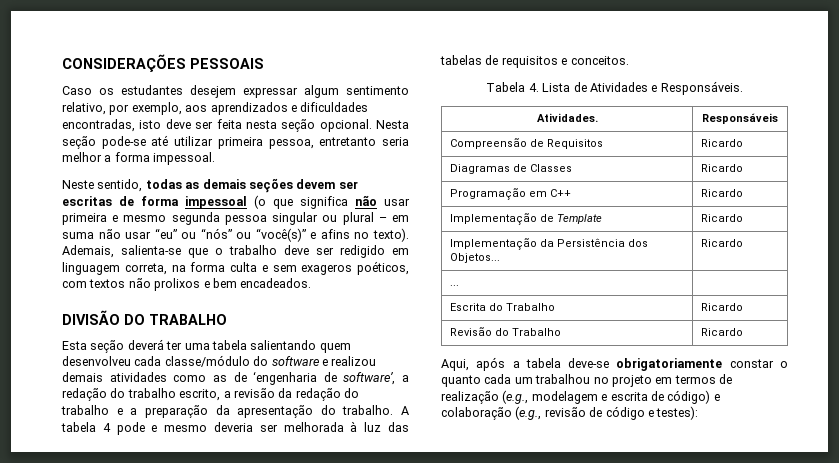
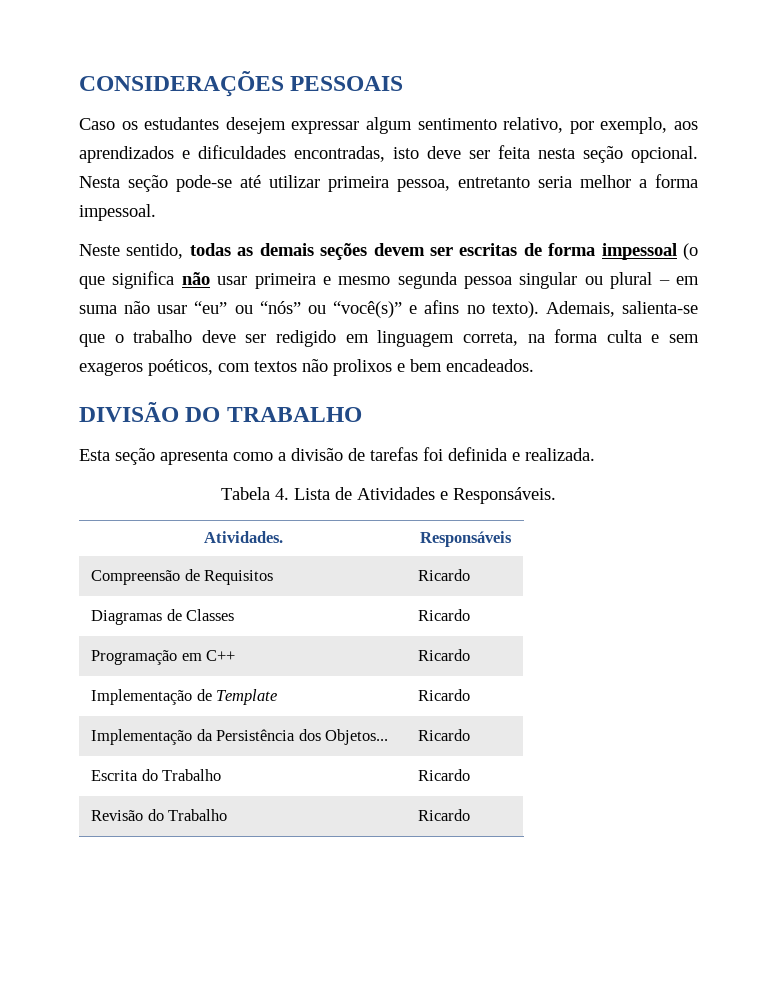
[127,339,351,353] [62,355,377,367] [62,371,409,385] [62,388,359,401] [61,405,409,418] [61,421,410,435] [440,55,629,68] deverá ter uma tabela salientando quem desenvolveu cada classe/módulo do software e realizou demais atividades como as de ‘engenharia de software’, a redação do trabalho escrito, a revisão da redação do trabalho e a preparação da apresentação do trabalho. A tabela 4 pode e mesmo deveria ser melhorada à luz das tabelas de requisitos e conceitos. -> [160,447,595,465] apresenta como a divisão de tarefas foi definida e realizada.
[449,285,459,286] // ... | -> (471, 735) none
[441,357,788,371] [441,374,732,387] [441,390,720,404] [441,406,699,420] // Aqui, após a tabela deve-se obrigatoriamente constar o quanto cada um trabalhou no projeto em termos de realização (e.g., modelagem e escrita de código) e colaboração (e.g., revisão de código e testes): -> (471, 815) none

